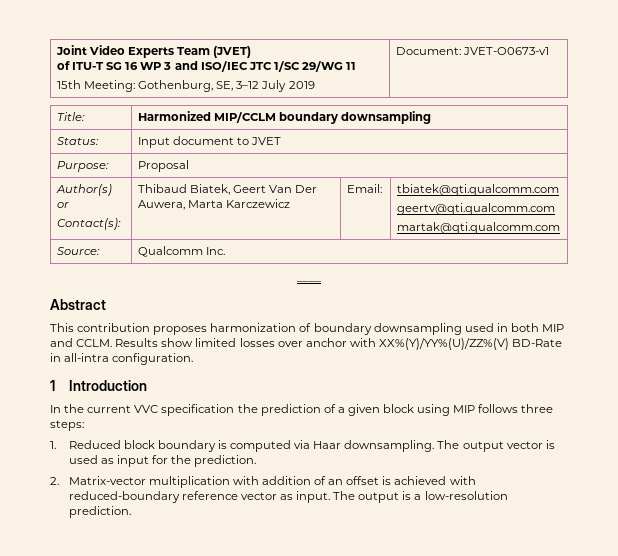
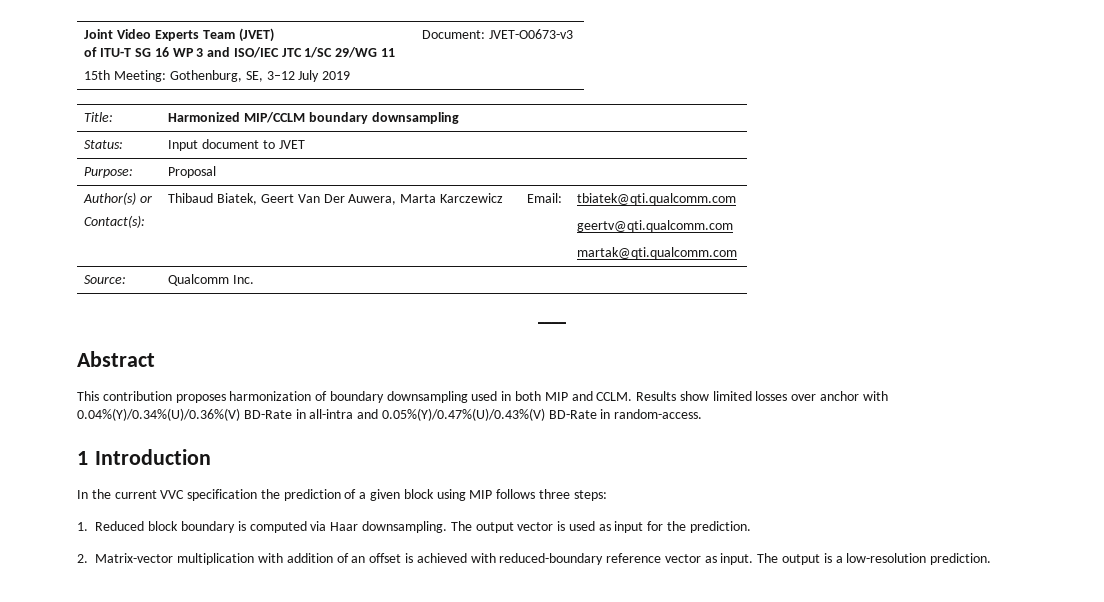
[463,47,550,55] JVET-O0673-v1 -> [489,29,574,39] JVET-O0673-v3
[378,338,509,350] XX%(Y)/YY%(U)/ZZ%(V) -> [77,408,240,421] 0.04%(Y)/0.34%(U)/0.36%(V)
[112,353,194,365] configuration. -> [357,408,703,421] and 0.05%(Y)/0.47%(U)/0.43%(V) BD-Rate in random-access.

